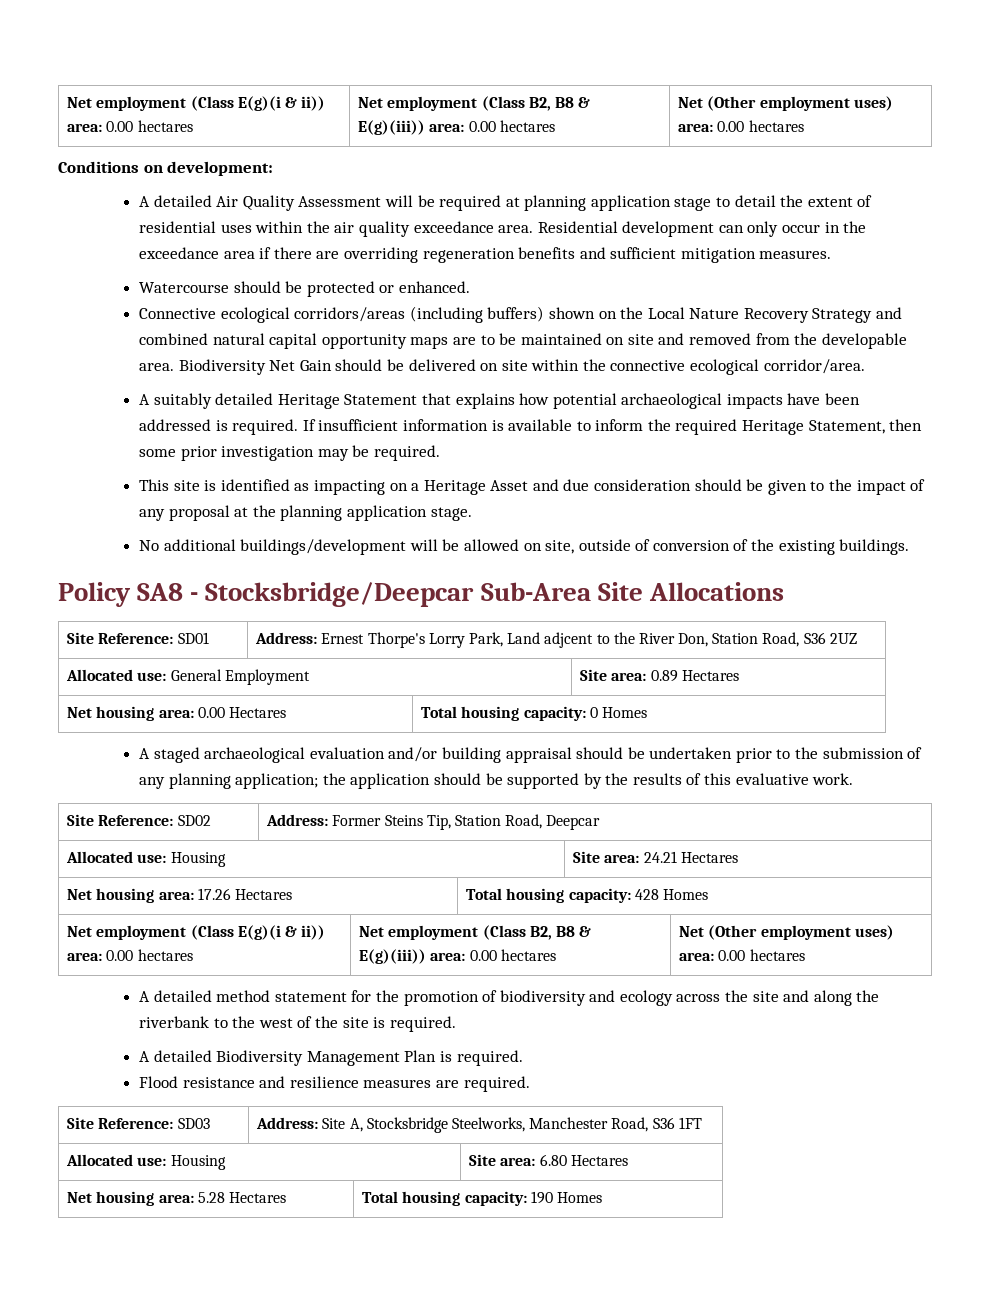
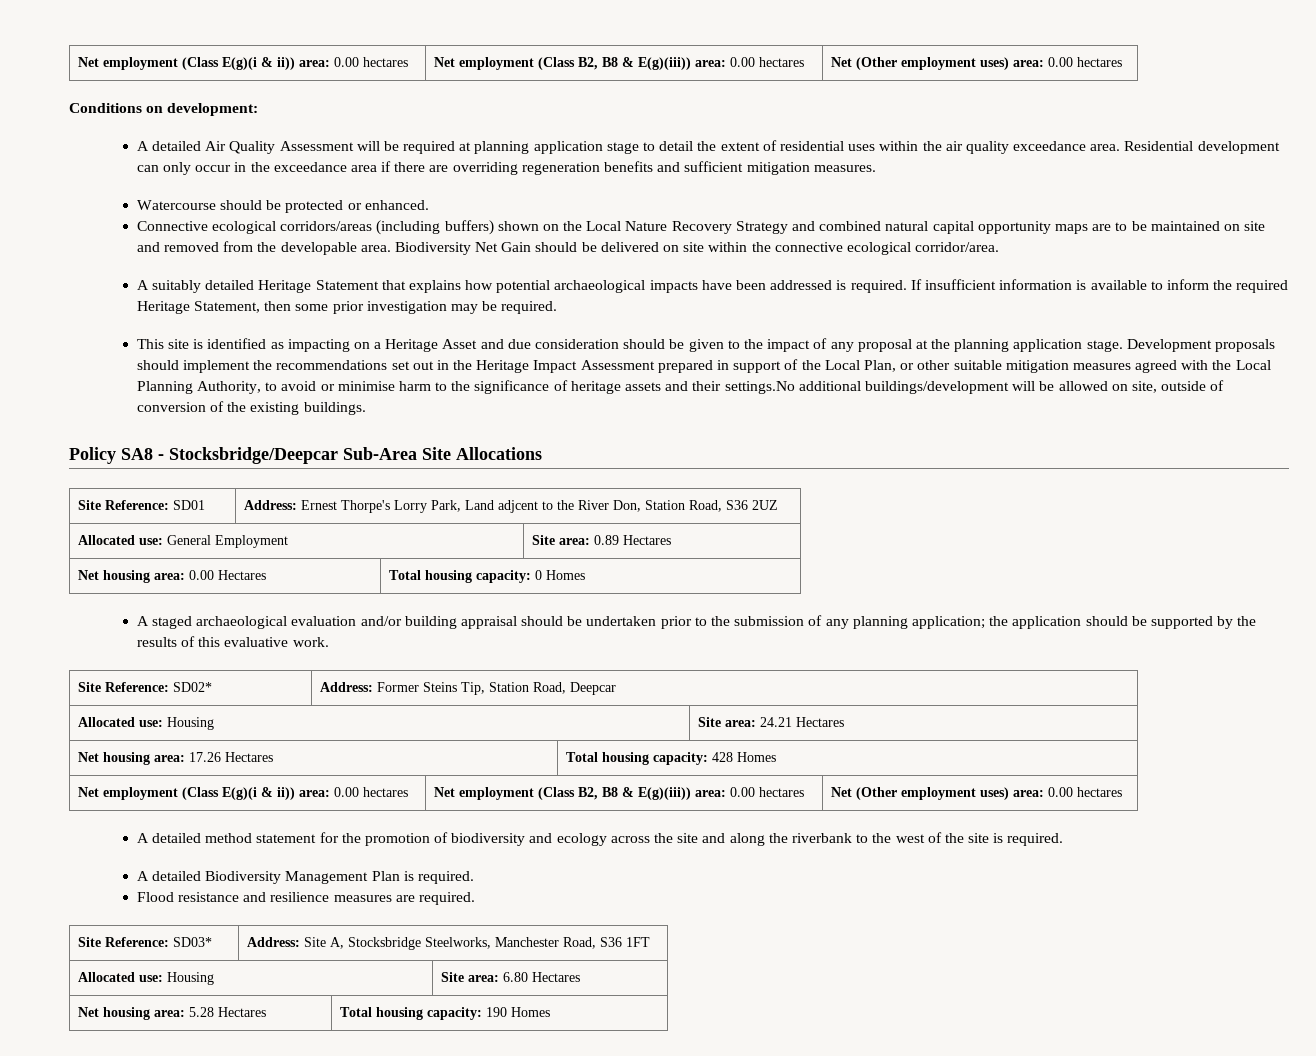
[138,540,159,551] // No -> [1126,339,1275,352] [136,359,1271,373] [136,380,795,394] Development proposals should implement the recommendations set out in the Heritage Impact Assessment prepared in support of the Local Plan, or other suitable mitigation measures agreed with the Local Planning Authority, to avoid or minimise harm to the significance of heritage assets and their settings.No
[177,815,211,826] SD02 -> [172,682,212,692] SD02*
[177,1118,210,1129] SD03 -> [172,937,212,947] SD03*

